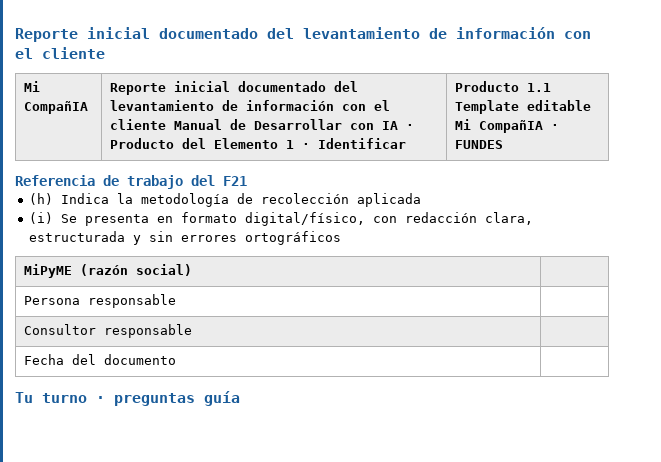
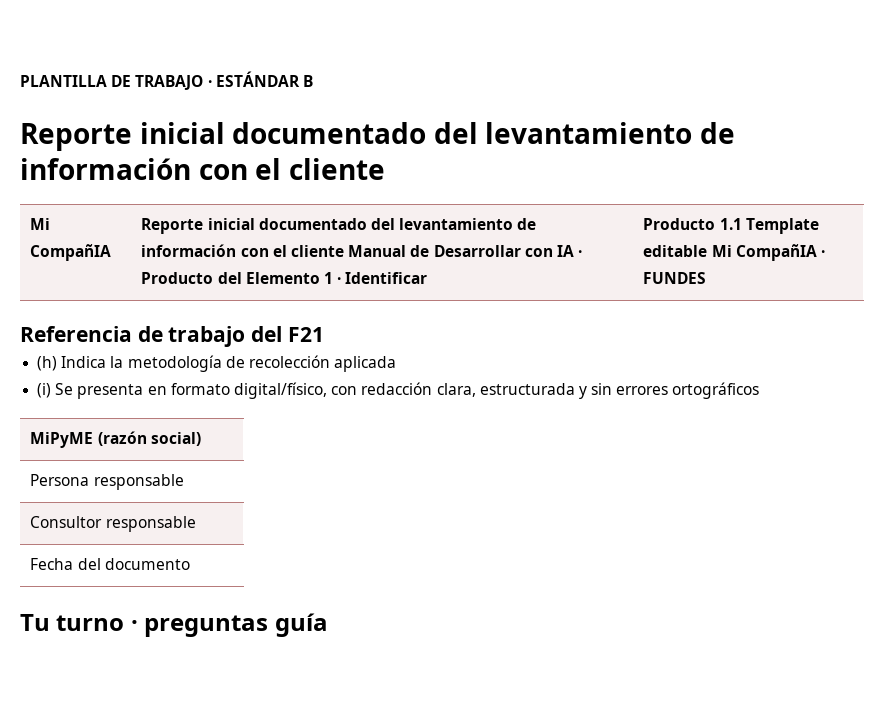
(15, 35) none -> [20,71,313,90] PLANTILLA DE TRABAJO · ESTÁNDAR B //

